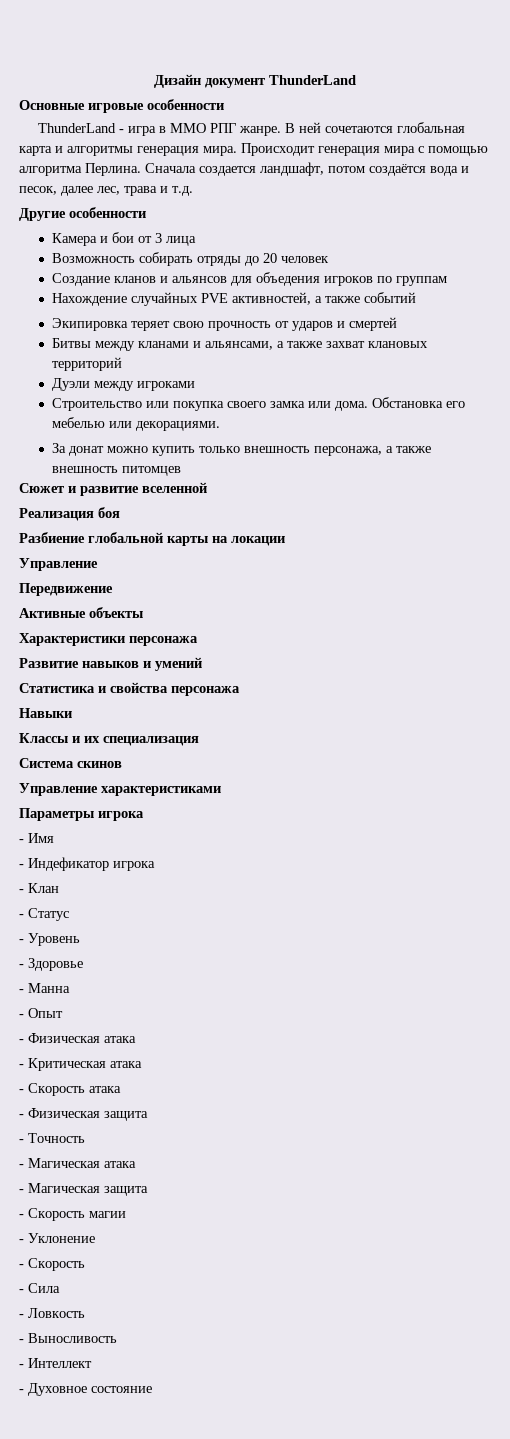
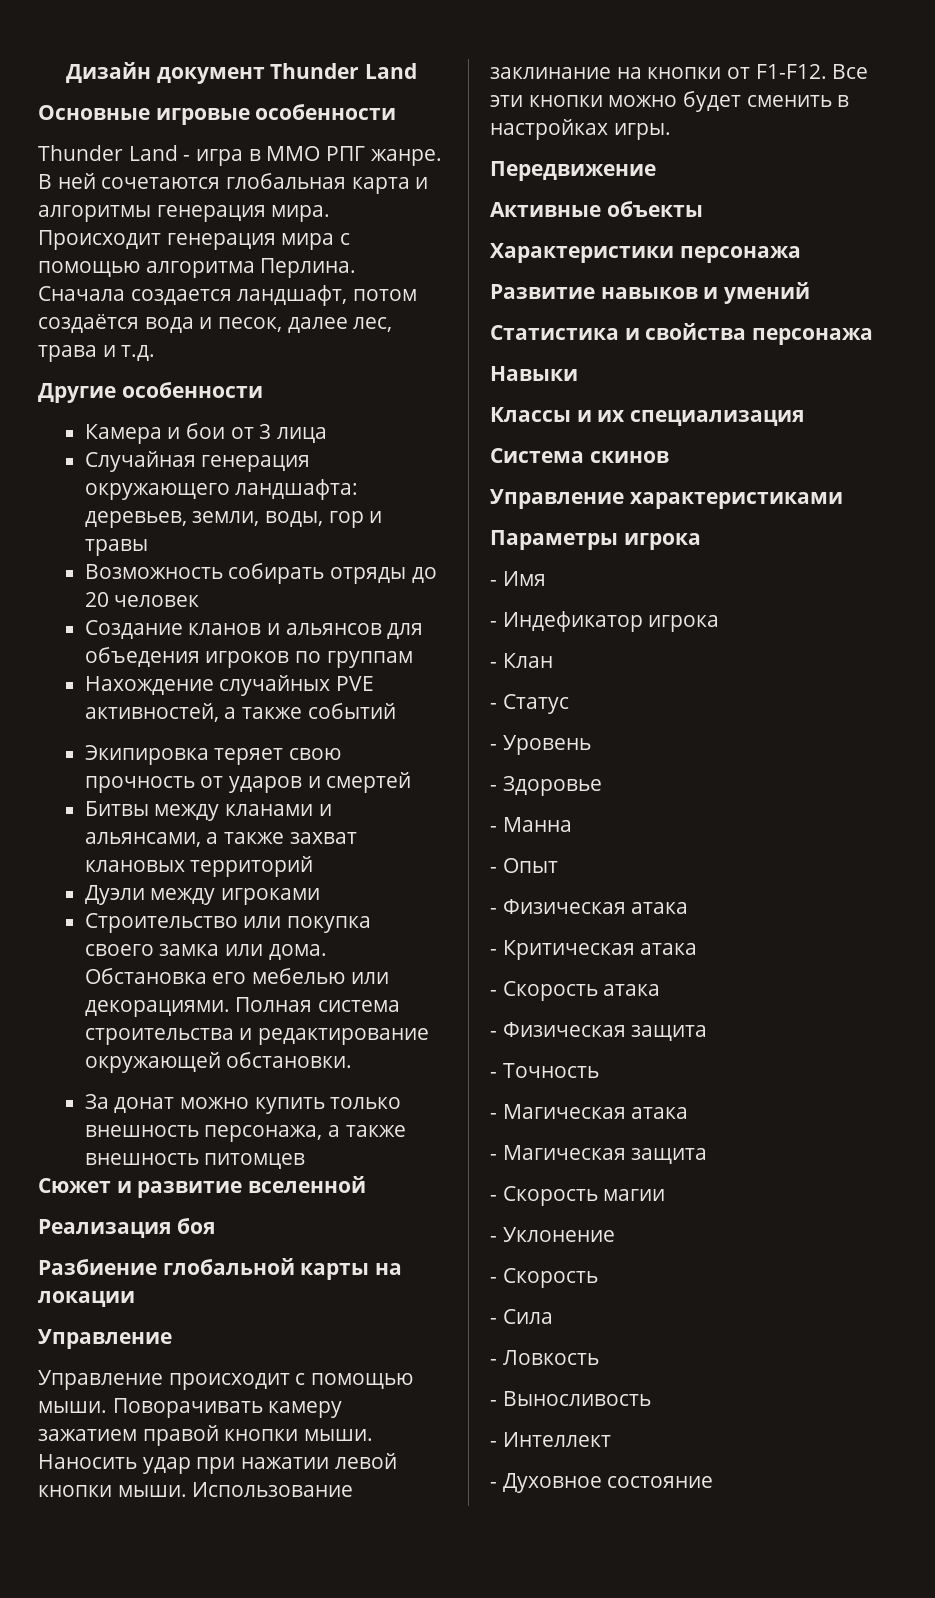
[269,75,356,85] ThunderLand -> [270,63,418,79] Thunder Land
[38,123,117,133] ThunderLand -> [38,145,178,161] Thunder Land
(197, 241) none -> [84,451,311,472] [84,479,359,500] [84,511,383,528] [84,539,148,556] // Случайная генерация окружающего ландшафта: деревьев, земли, воды, гор и травы
(221, 426) none -> [235,997,400,1012] [84,1028,429,1045] [84,1052,353,1073] Полная система строительства и редактирование окружающей обстановки.
(98, 564) none -> [38,1370,414,1390] [38,1398,343,1418] [38,1425,374,1446] [38,1453,397,1474] [38,1482,354,1497] [490,64,869,79] [490,91,850,112] [490,119,671,140] // Управление происходит с помощью мыши. Поворачивать камеру зажатием правой кнопки мыши. Наносить удар при нажатии левой кнопки мыши. Использование заклинание на кнопки от F1-F12. Все эти кнопки можно будет сменить в настройках игры.

